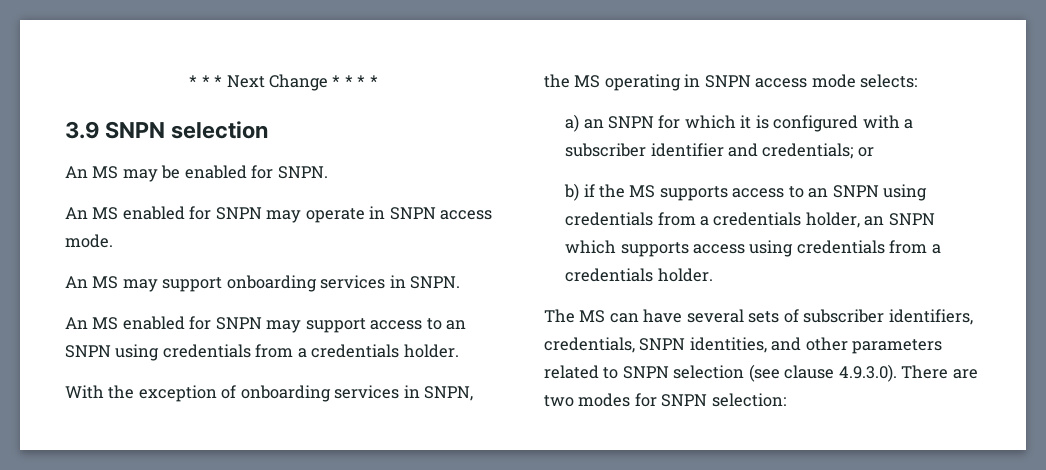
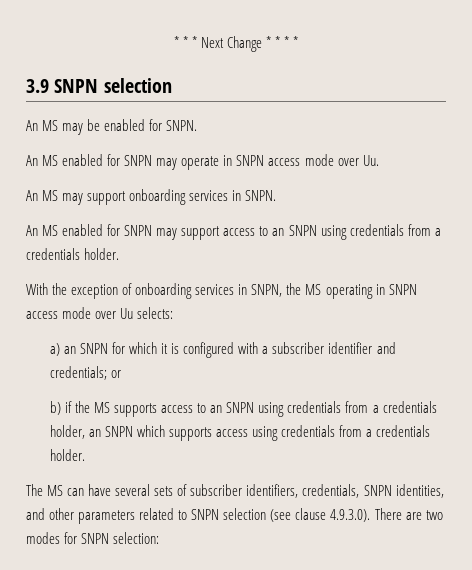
[65,234,113,248] mode. -> [304,154,379,166] mode over Uu.
(856, 81) none -> [95,308,134,319] over Uu

